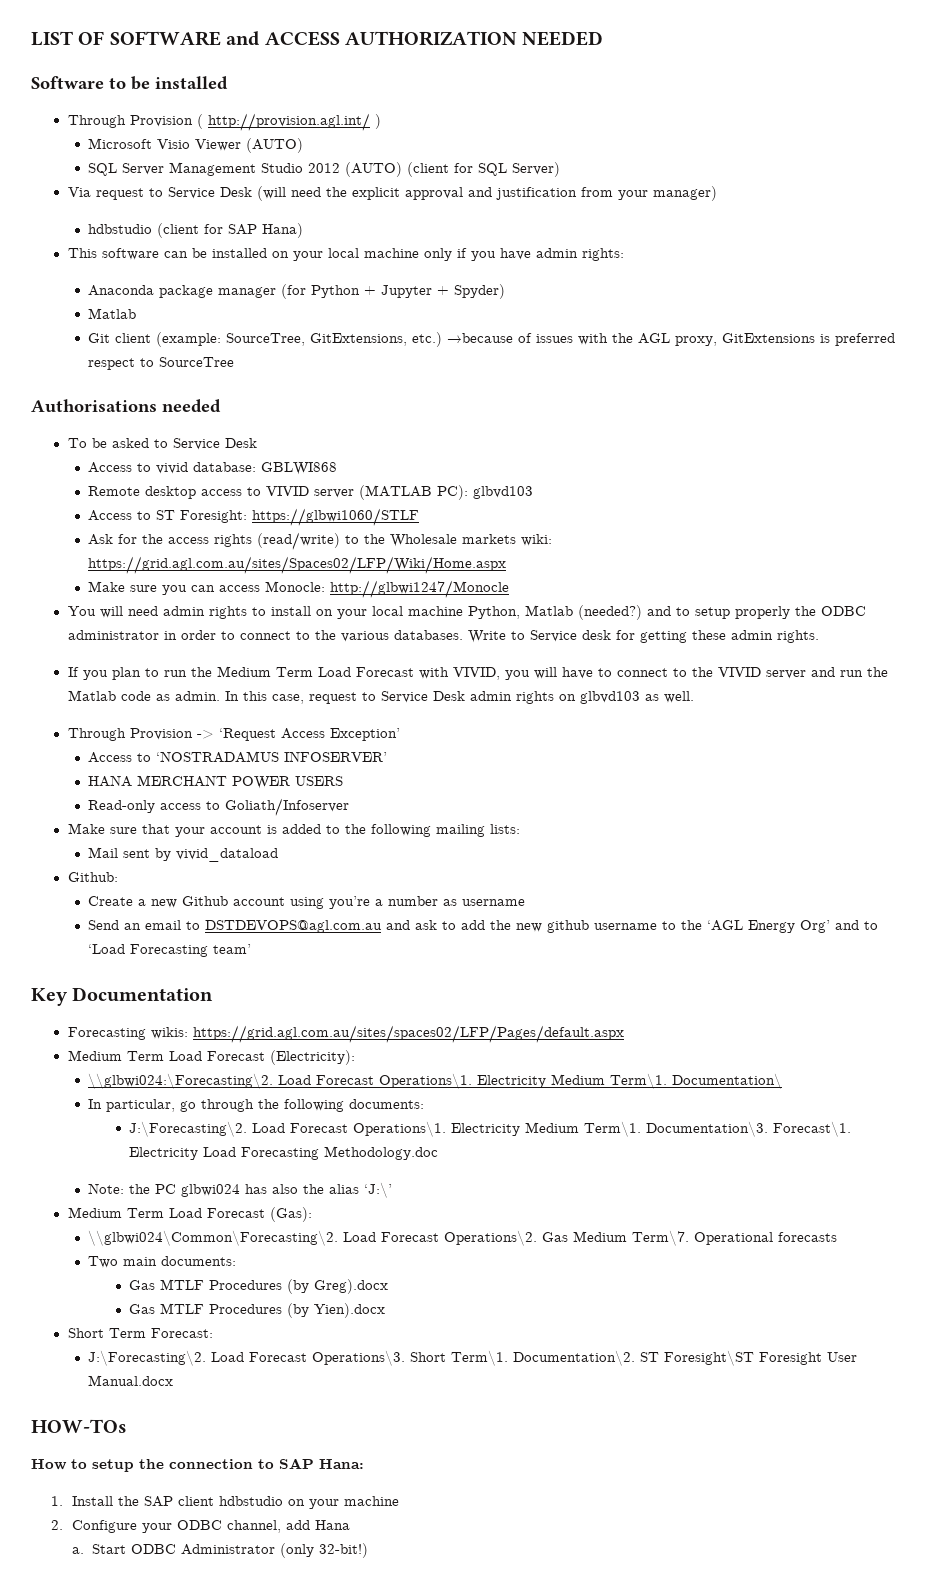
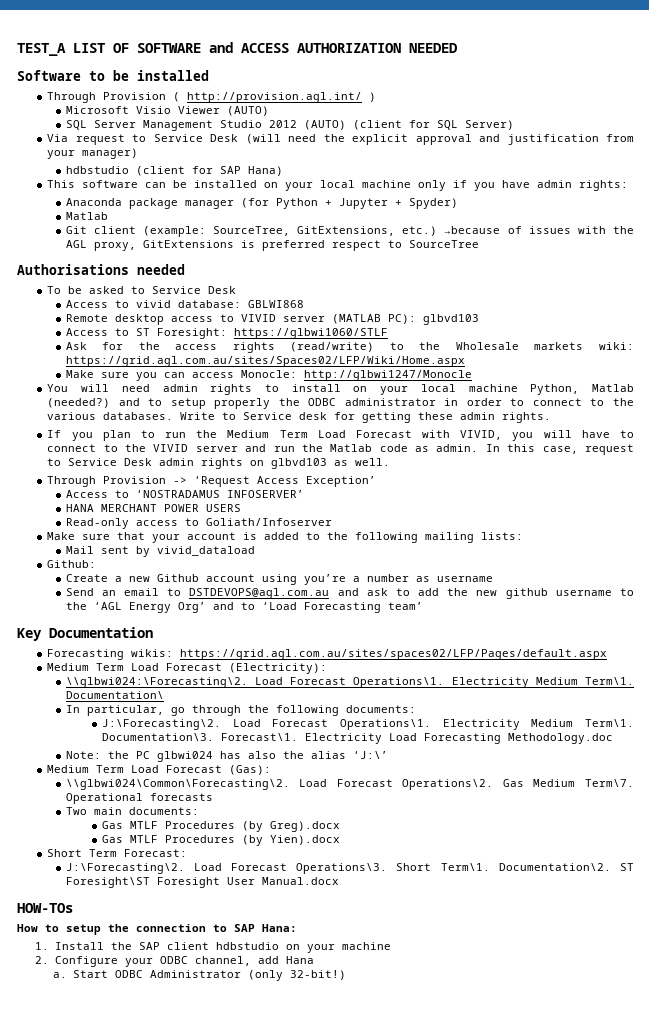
(31, 38) none -> [17,43,66,56] TEST_A

